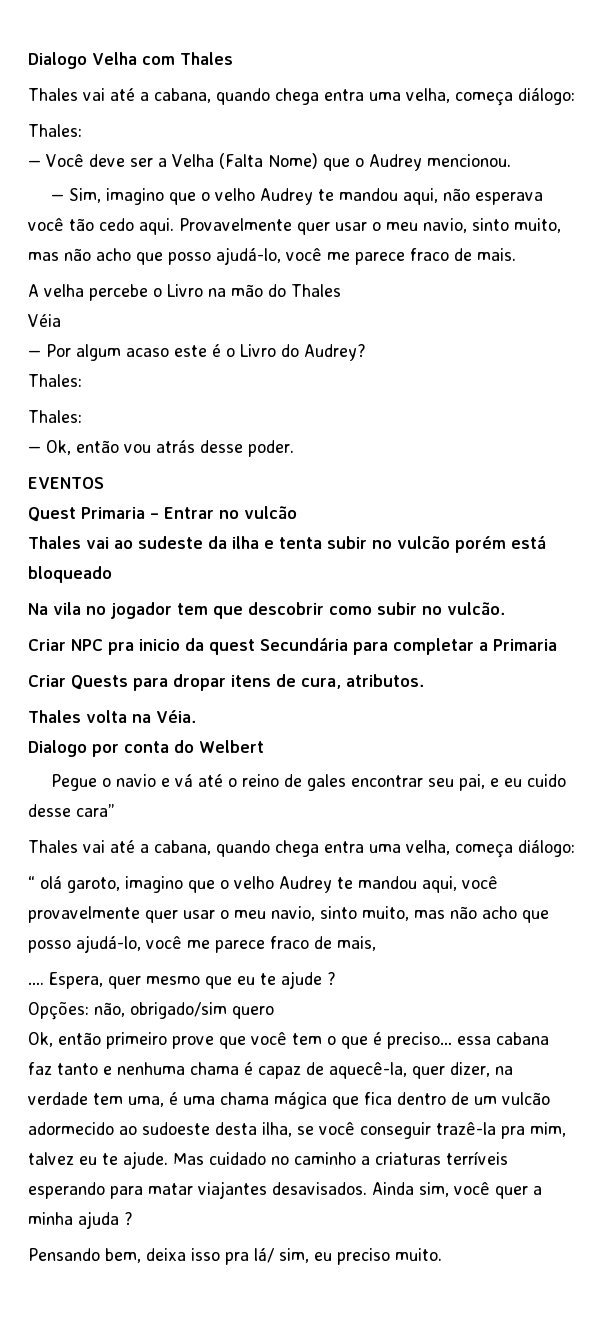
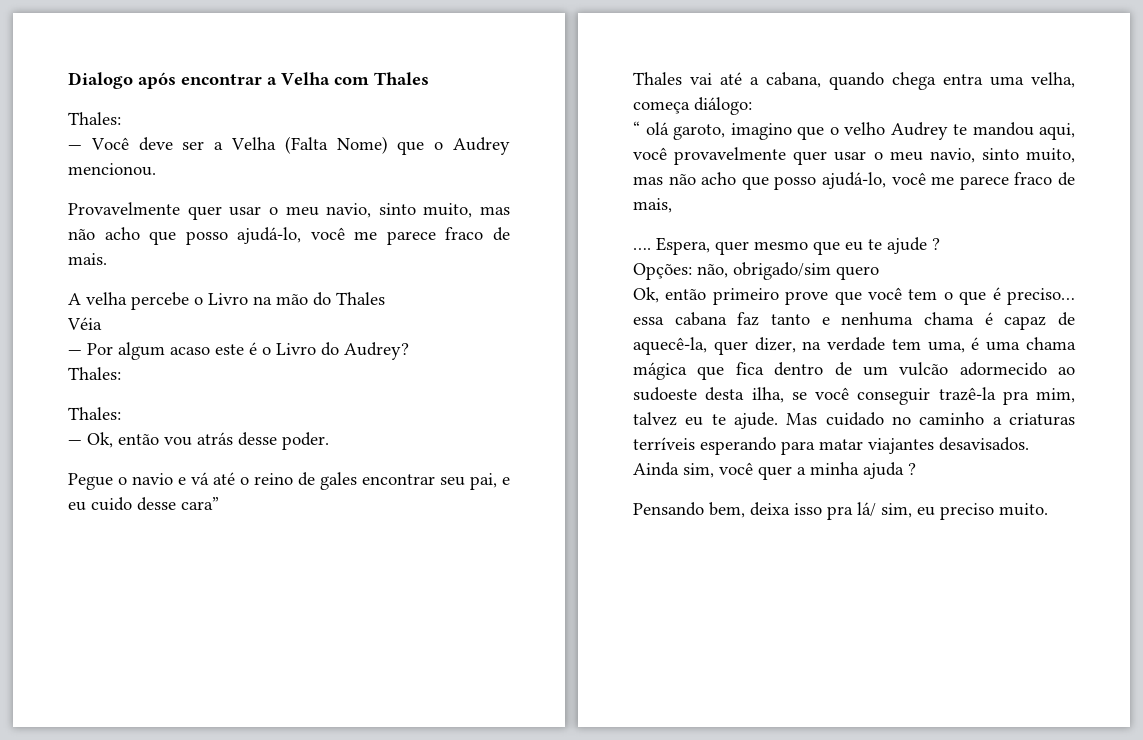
[28,52,87,69] Dialogo -> [68,72,277,89] Dialogo após encontrar a
[28,88,575,106] // Thales vai até a cabana, quando chega entra uma velha, começa diálogo: -> (429, 78) none
[51,188,544,205] [28,218,174,235] — Sim, imagino que o velho Audrey te mandou aqui, não esperava você tão cedo aqui. -> (156, 169) none
[28,477,104,489] [28,506,297,522] [28,535,546,553] [28,566,112,583] [28,602,505,619] [28,637,557,655] [28,674,424,691] [28,710,196,723] [28,740,264,757] // EVENTOS // Quest Primaria – Entrar no vulcão // Thales vai ao sudeste da ilha e tenta subir no vulcão porém está bloqueado // Na vila no jogador tem que descobrir como subir no vulcão. // Criar NPC pra inicio da quest Secundária para completar a Primaria // Criar Quests para dropar itens de cura, atributos. // Thales volta na Véia. // Dialogo por conta do Welbert -> (329, 441) none

